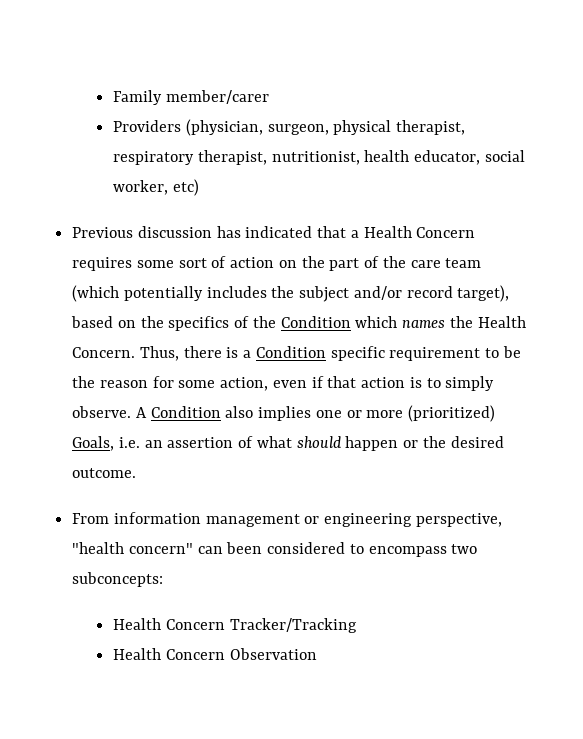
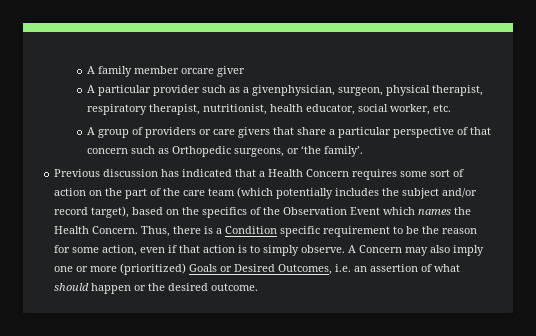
[113,90,269,105] [113,119,263,136] Family member/carer // Providers (physician, -> [87,66,246,77] [87,85,336,96] A family member orcare giver // A particular provider such as a givenphysician,
[172,179,199,196] etc) -> [433,104,452,112] [87,127,492,138] [87,145,364,157] etc. // A group of providers or care givers that share a particular perspective of that concern such as Orthopedic surgeons, or ‘the family’.
[280,316,351,328] Condition -> [283,207,381,215] Observation Event
[150,405,496,422] [72,436,115,451] Condition also implies one or more (prioritized) Goals, -> [359,245,485,256] [54,263,333,275] Concern may also imply one or more (prioritized) Goals or Desired Outcomes,
[72,512,502,527] [72,542,478,557] [72,572,164,587] [113,618,357,633] [113,648,317,660] // From information management or engineering perspective, "health concern" can been considered to encompass two subconcepts: // Health Concern Tracker/Tracking // Health Concern Observation -> (259, 287) none

